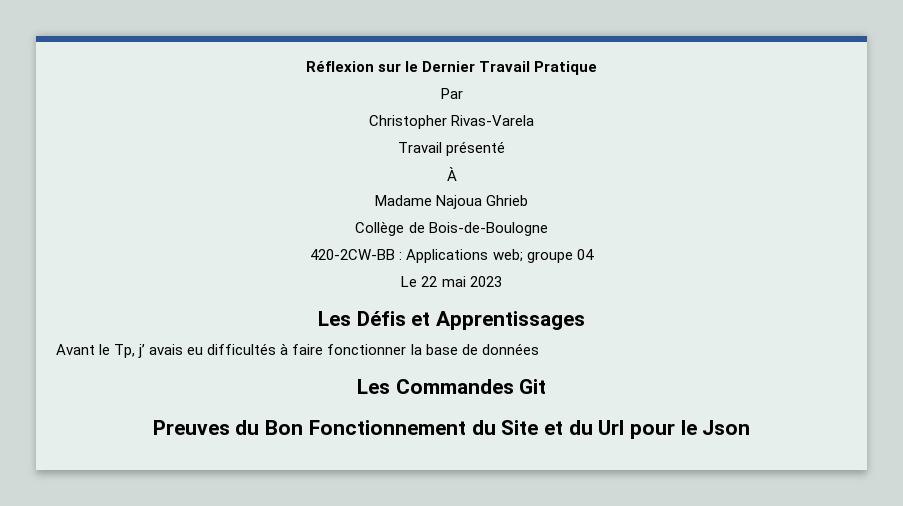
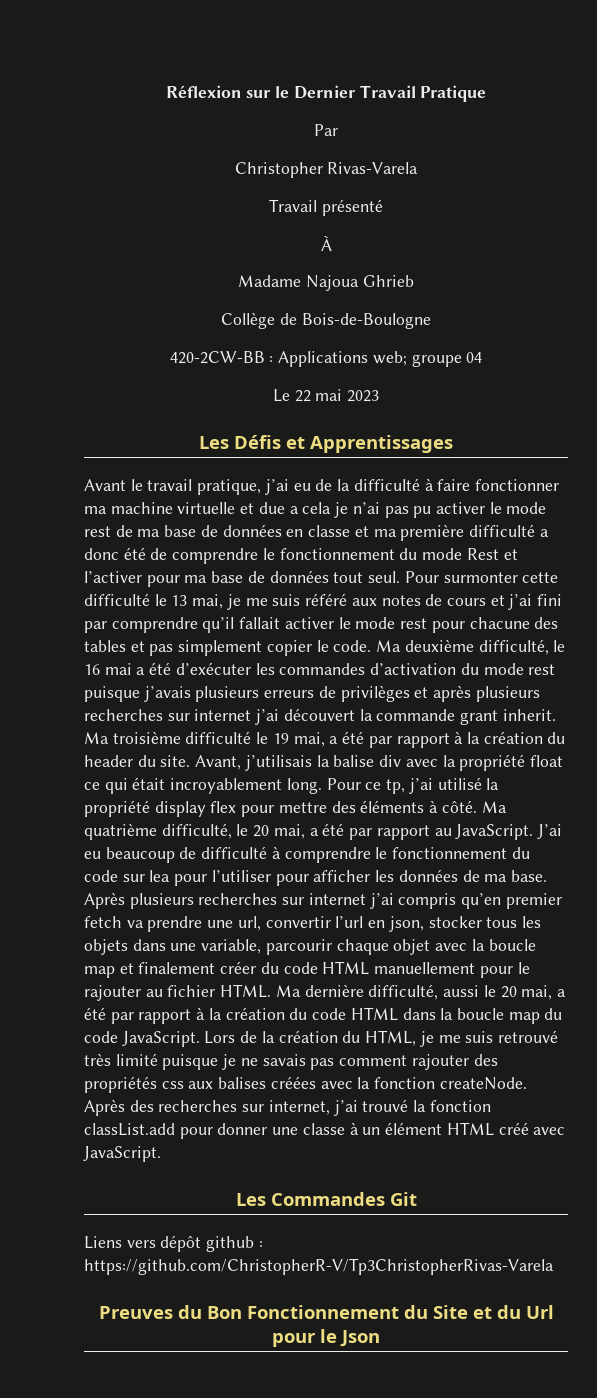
[114,343,539,358] [356,379,547,394] Tp, j’ avais eu difficultés à faire fonctionner la base de données // Les Commandes Git -> [147,478,559,495] [84,502,547,518] [84,524,549,541] [84,547,518,564] [84,570,559,587] [84,593,563,610] [84,617,559,633] [84,639,566,656] [84,662,556,675] [84,685,540,702] [84,708,556,725] [84,731,566,748] [84,754,563,771] [84,777,500,794] [84,800,507,817] [84,823,562,840] [84,846,530,863] [84,869,547,886] [84,892,562,909] [84,916,541,932] [84,939,536,955] [84,961,530,978] [84,984,566,1001] [84,1007,563,1024] [84,1030,558,1047] [84,1053,498,1070] [84,1076,527,1093] [84,1099,491,1116] [84,1122,566,1139] [83,1146,161,1162] [235,1192,417,1206] [84,1235,263,1252] [84,1258,554,1275] travail pratique, j’ai eu de la difficulté à faire fonctionner ma machine virtuelle et due a cela je n’ai pas pu activer le mode rest de ma base de données en classe et ma première difficulté a donc été de comprendre le fonctionnement du mode Rest et l’activer pour ma base de données tout seul. Pour surmonter cette difficulté le 13 mai, je me suis référé aux notes de cours et j’ai fini par comprendre qu’il fallait activer le mode rest pour chacune des tables et pas simplement copier le code. Ma deuxième difficulté, le 16 mai a été d’exécuter les commandes d’activation du mode rest puisque j’avais plusieurs erreurs de privilèges et après plusieurs recherches sur internet j’ai découvert la commande grant inherit. Ma troisième difficulté le 19 mai, a été par rapport à la création du header du site. Avant, j’utilisais la balise div avec la propriété float ce qui était incroyablement long. Pour ce tp, j’ai utilisé la propriété display flex pour mettre des éléments à côté. Ma quatrième difficulté, le 20 mai, a été par rapport au JavaScript. J’ai eu beaucoup de difficulté à comprendre le fonctionnement du code sur lea pour l’utiliser pour afficher les données de ma base. Après plusieurs recherches sur internet j’ai compris qu’en premier fetch va prendre une url, convertir l’url en json, stocker tous les objets dans une variable, parcourir chaque objet avec la boucle map et finalement créer du code HTML manuellement pour le rajouter au fichier HTML. Ma dernière difficulté, aussi le 20 mai, a été par rapport à la création du code HTML dans la boucle map du code JavaScript. Lors de la création du HTML, je me suis retrouvé très limité puisque je ne savais pas comment rajouter des propriétés css aux balises créées avec la fonction createNode. Après des recherches sur internet, j’ai trouvé la fonction classList.add pour donner une classe à un élément HTML créé avec JavaScript. // Les Commandes Git // Liens vers dépôt github : https://github.com/ChristopherR-V/Tp3ChristopherRivas-Varela

